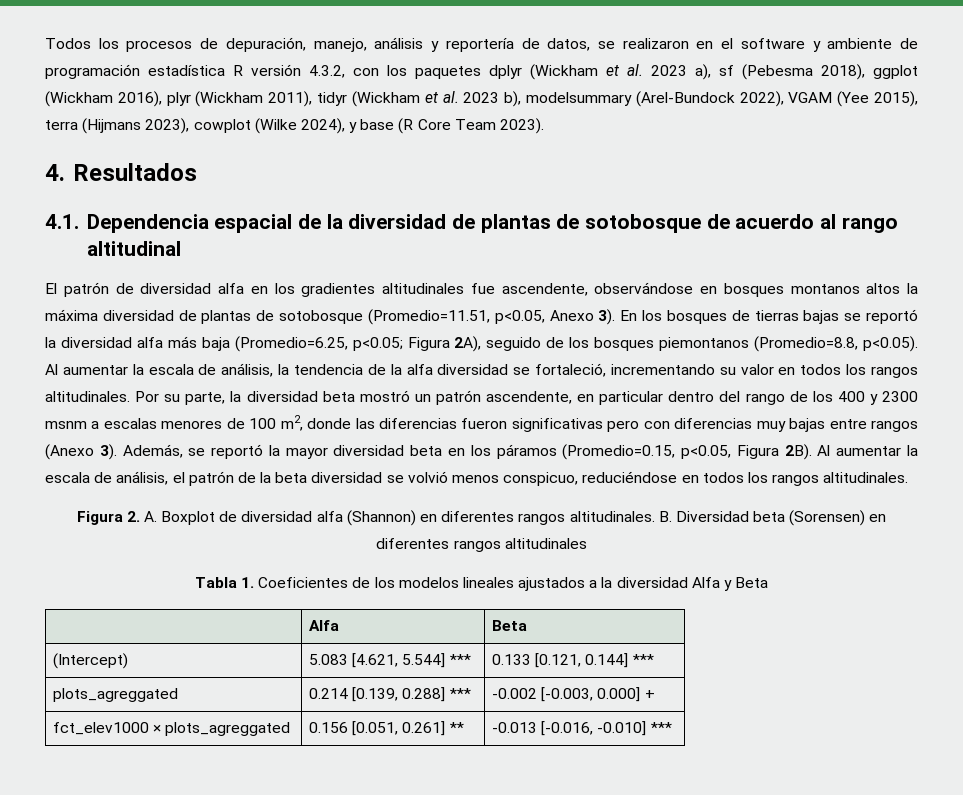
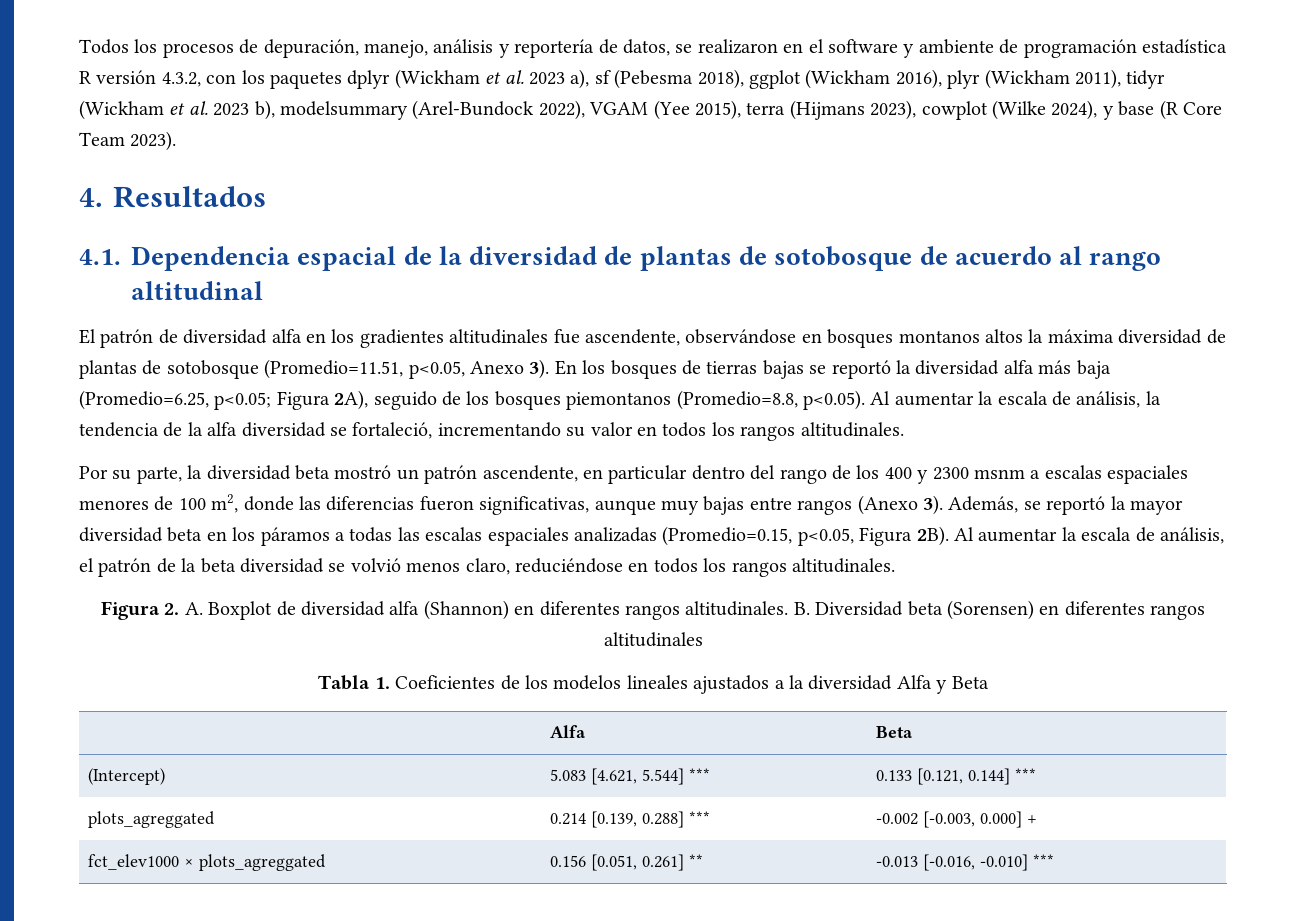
(130, 396) none -> (904, 429) //
(157, 423) none -> [1107,465,1189,484] espaciales
[511,418,753,432] significativas pero con diferencias -> [479,496,656,515] significativas, aunque
(557, 451) none -> [335,527,657,546] a todas las escalas espaciales analizadas
[503,472,579,486] conspicuo, -> [465,558,510,575] claro,

